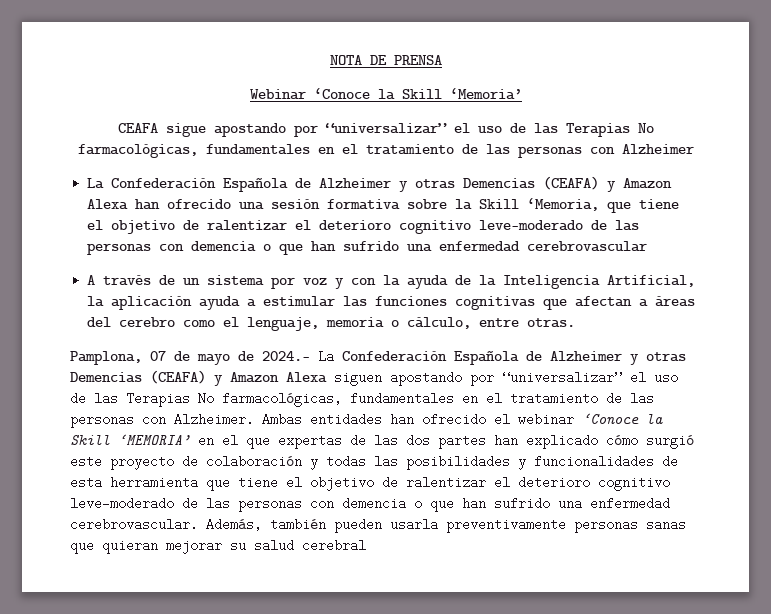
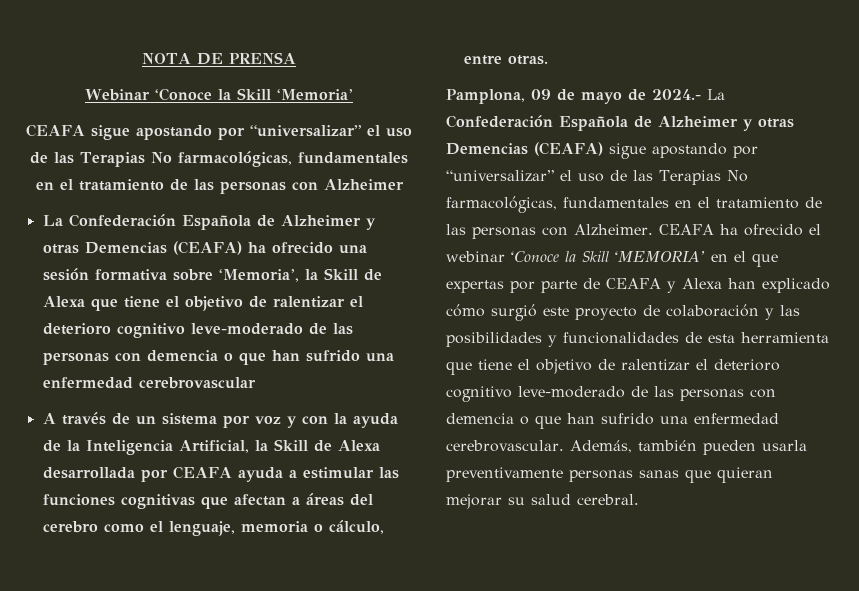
[607,178,673,192] [87,199,161,210] y Amazon Alexa han -> [247,242,266,253] ha
[455,198,600,211] la Skill ‘Memoria, -> [218,268,382,282] [42,296,85,307] ‘Memoria’, la Skill de Alexa
[111,296,193,310] aplicación -> [273,439,380,452] [42,466,232,482] Skill de Alexa desarrollada por CEAFA
[150,351,166,361] 07 -> [531,89,551,100] 09
[214,371,382,386] y Amazon Alexa siguen -> [608,143,646,159] sigue
[262,413,414,426] Ambas entidades han -> [658,224,738,235] CEAFA ha
[350,434,486,449] de las dos partes -> [510,278,722,293] por parte de CEAFA y Alexa
[326,455,366,468] todas -> (774, 314) none
[302,539,366,552] cerebral -> [577,494,639,505] cerebral.

